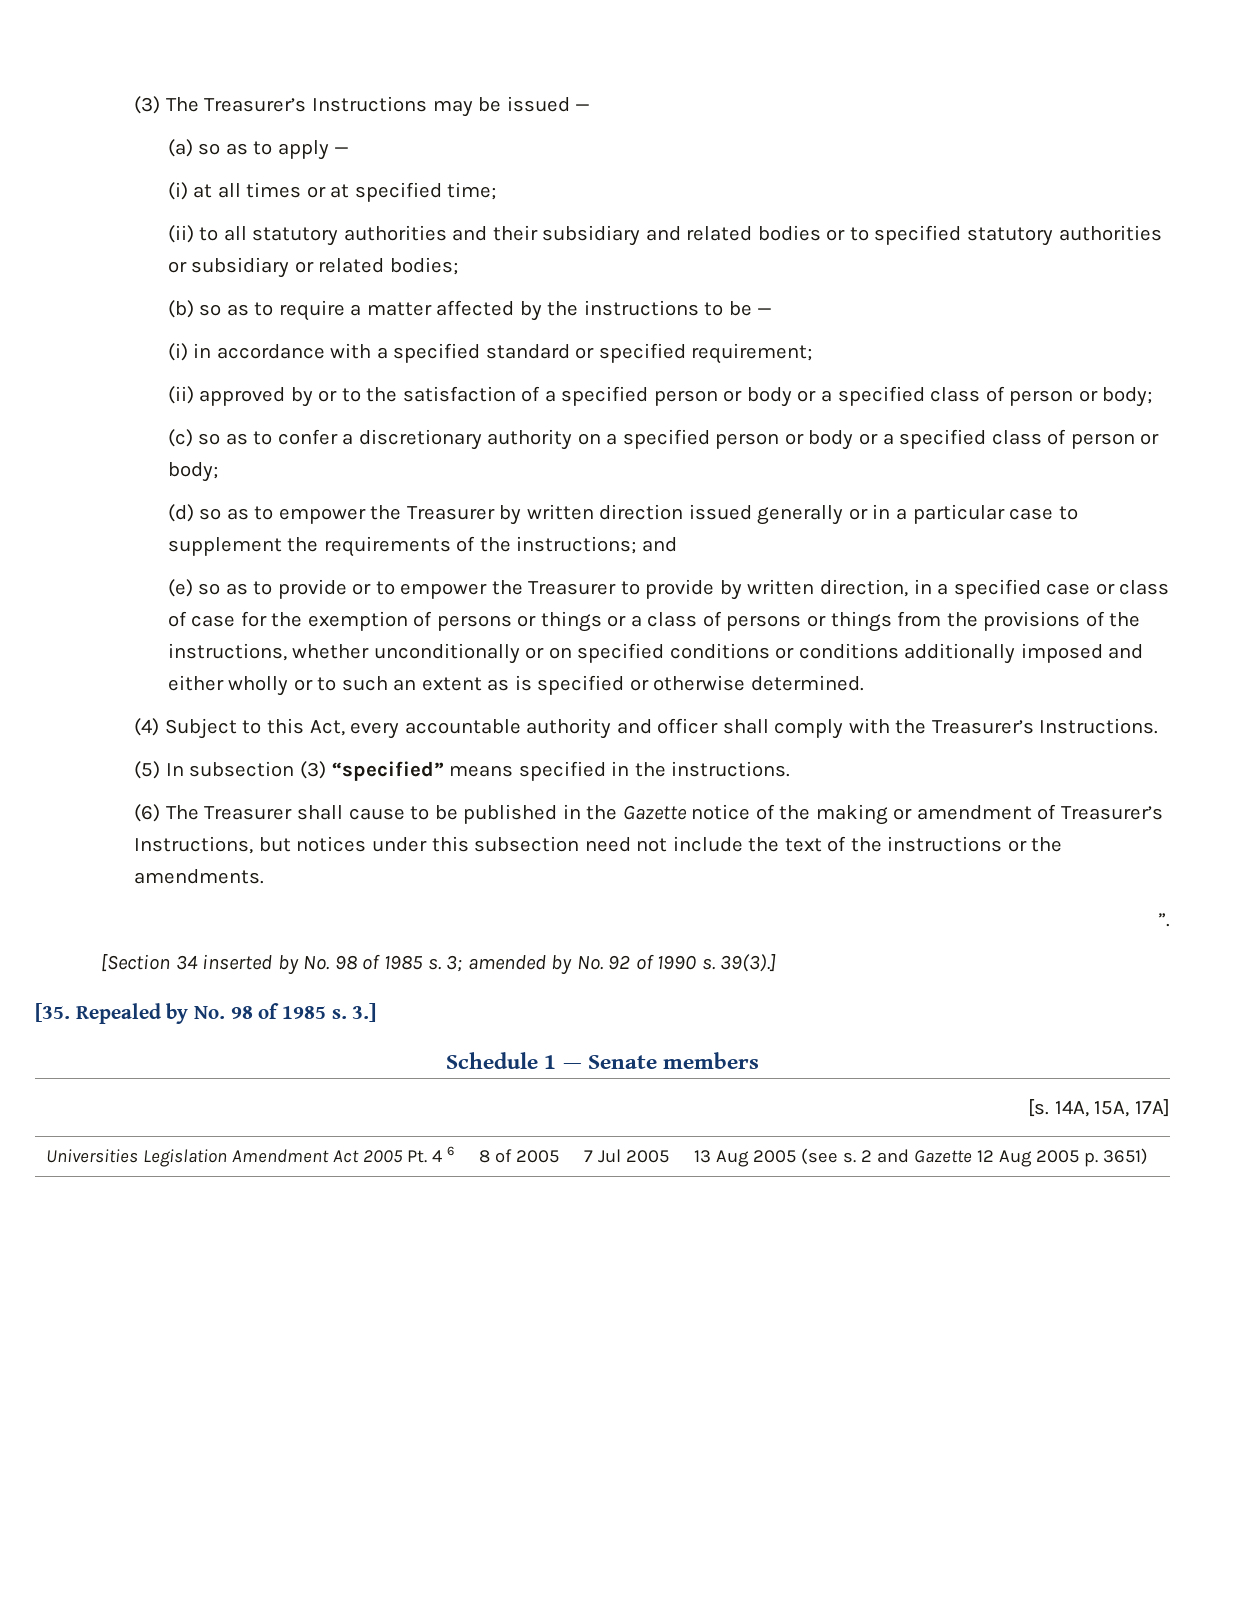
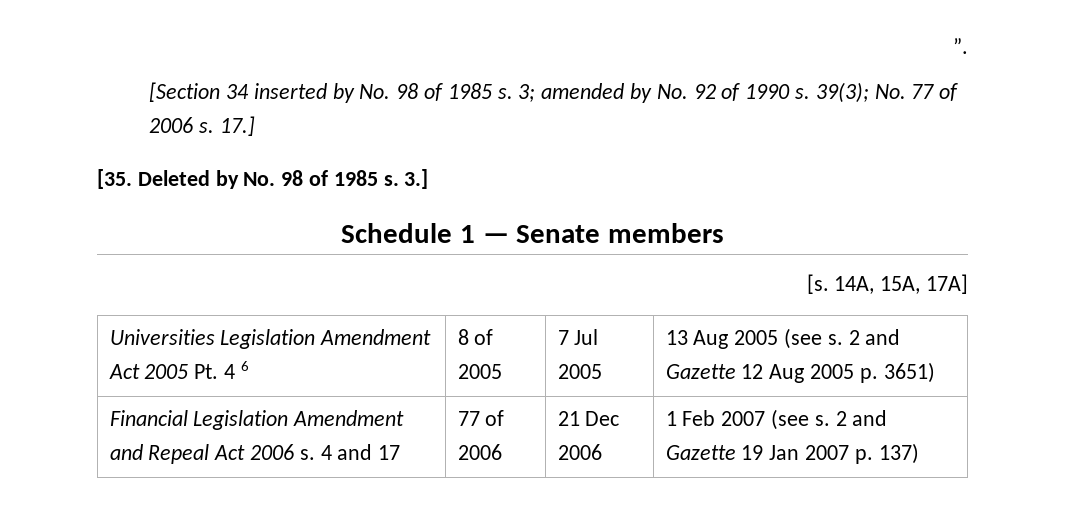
[134,96,591,117] [167,139,350,160] [167,182,497,202] [167,225,1162,246] [167,257,458,278] [167,300,773,321] [167,343,813,364] [167,386,1153,407] [167,429,1160,450] [167,462,218,482] [167,504,1078,525] [167,536,677,557] [167,579,1170,600] [167,611,1141,632] [167,643,1144,664] [167,675,864,696] [134,718,1159,739] [134,761,791,781] [134,804,1164,825] [134,836,1063,854] [134,869,265,884] (3) The Treasurer’s Instructions may be issued — // (a) so as to apply — // (i) at all times or at specified time; // (ii) to all statutory authorities and their subsidiary and related bodies or to specified statutory authorities or subsidiary or related bodies; // (b) so as to require a matter affected by the instructions to be — // (i) in accordance with a specified standard or specified requirement; // (ii) approved by or to the satisfaction of a specified person or body or a specified class of person or body; // (c) so as to confer a discretionary authority on a specified person or body or a specified class of person or body; // (d) so as to empower the Treasurer by written direction issued generally or in a particular case to supplement the requirements of the instructions; and // (e) so as to provide or to empower the Treasurer to provide by written direction, in a specified case or class of case for the exemption of persons or things or a class of persons or things from the provisions of the instructions, whether unconditionally or on specified conditions or conditions additionally imposed and either wholly or to such an extent as is specified or otherwise determined. // (4) Subject to this Act, every accountable authority and officer shall comply with the Treasurer’s Instructions. // (5) In subsection (3) “specified” means specified in the instructions. // (6) The Treasurer shall cause to be published in the Gazette notice of the making or amendment of Treasurer’s Instructions, but notices under this subsection need not include the text of the instructions or the amendments. // -> (953, 46) none
[720,954,777,972] 39(3).] -> [815,82,959,103] [149,116,255,136] 39(3); No. 77 of 2006 s. 17.]
[75,1003,161,1024] Repealed -> [137,170,210,186] Deleted
(1148, 1156) none -> [109,410,405,430] [109,444,401,464] [457,410,505,426] [457,444,502,460] [557,411,620,426] [557,444,602,460] [665,409,888,430] [665,443,919,464] // Financial Legislation Amendment and Repeal Act 2006 s. 4 and 17 | 77 of 2006 | 21 Dec 2006 | 1 Feb 2007 (see s. 2 and Gazette 19 Jan 2007 p. 137)

